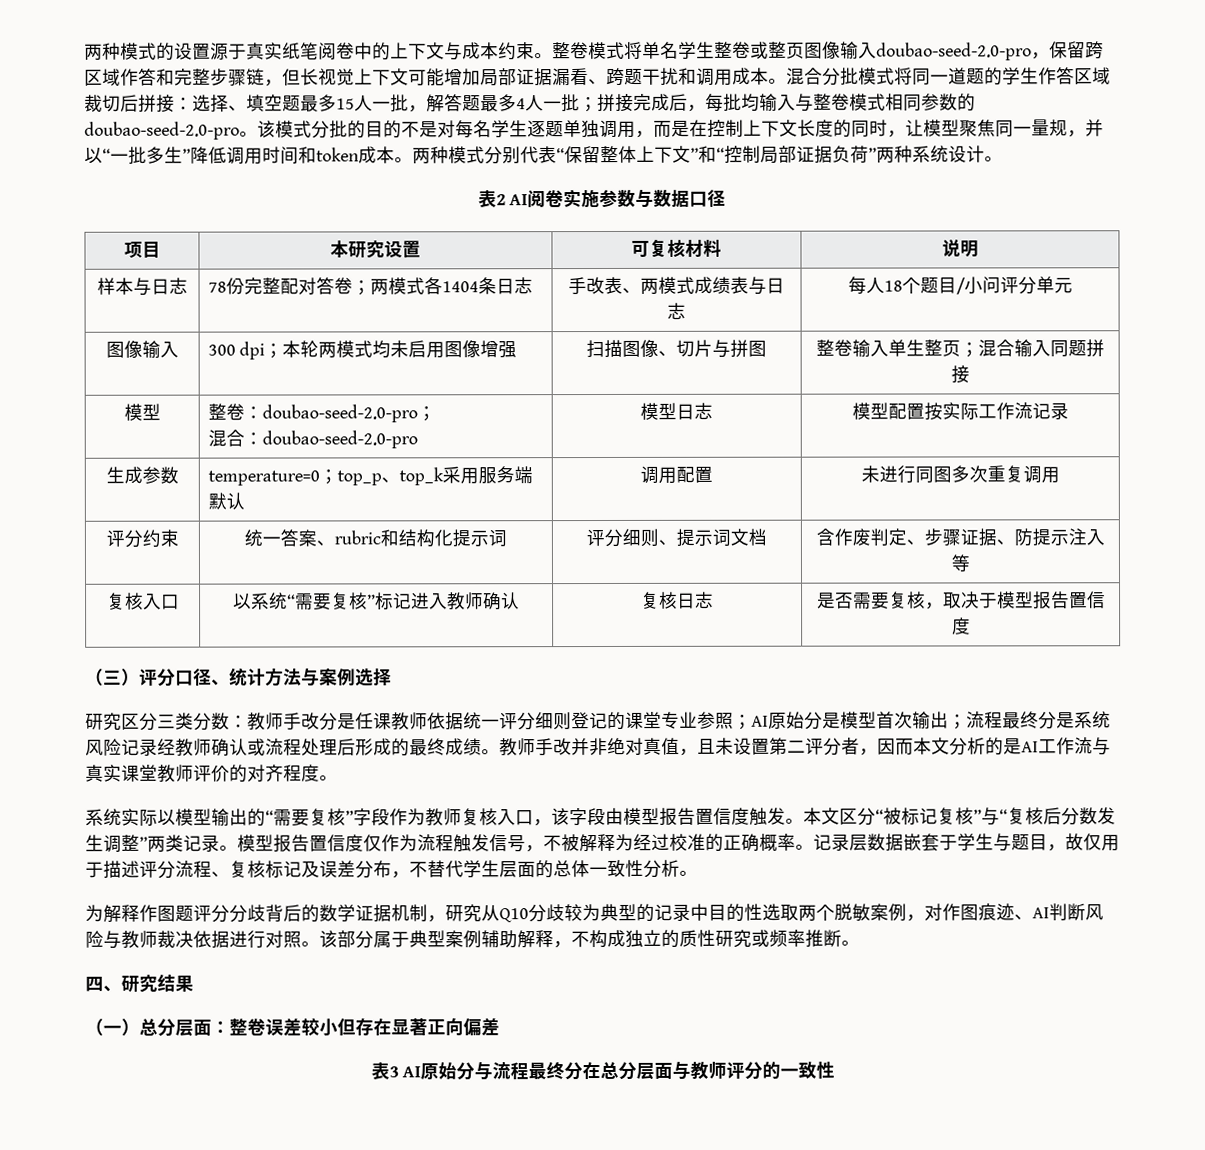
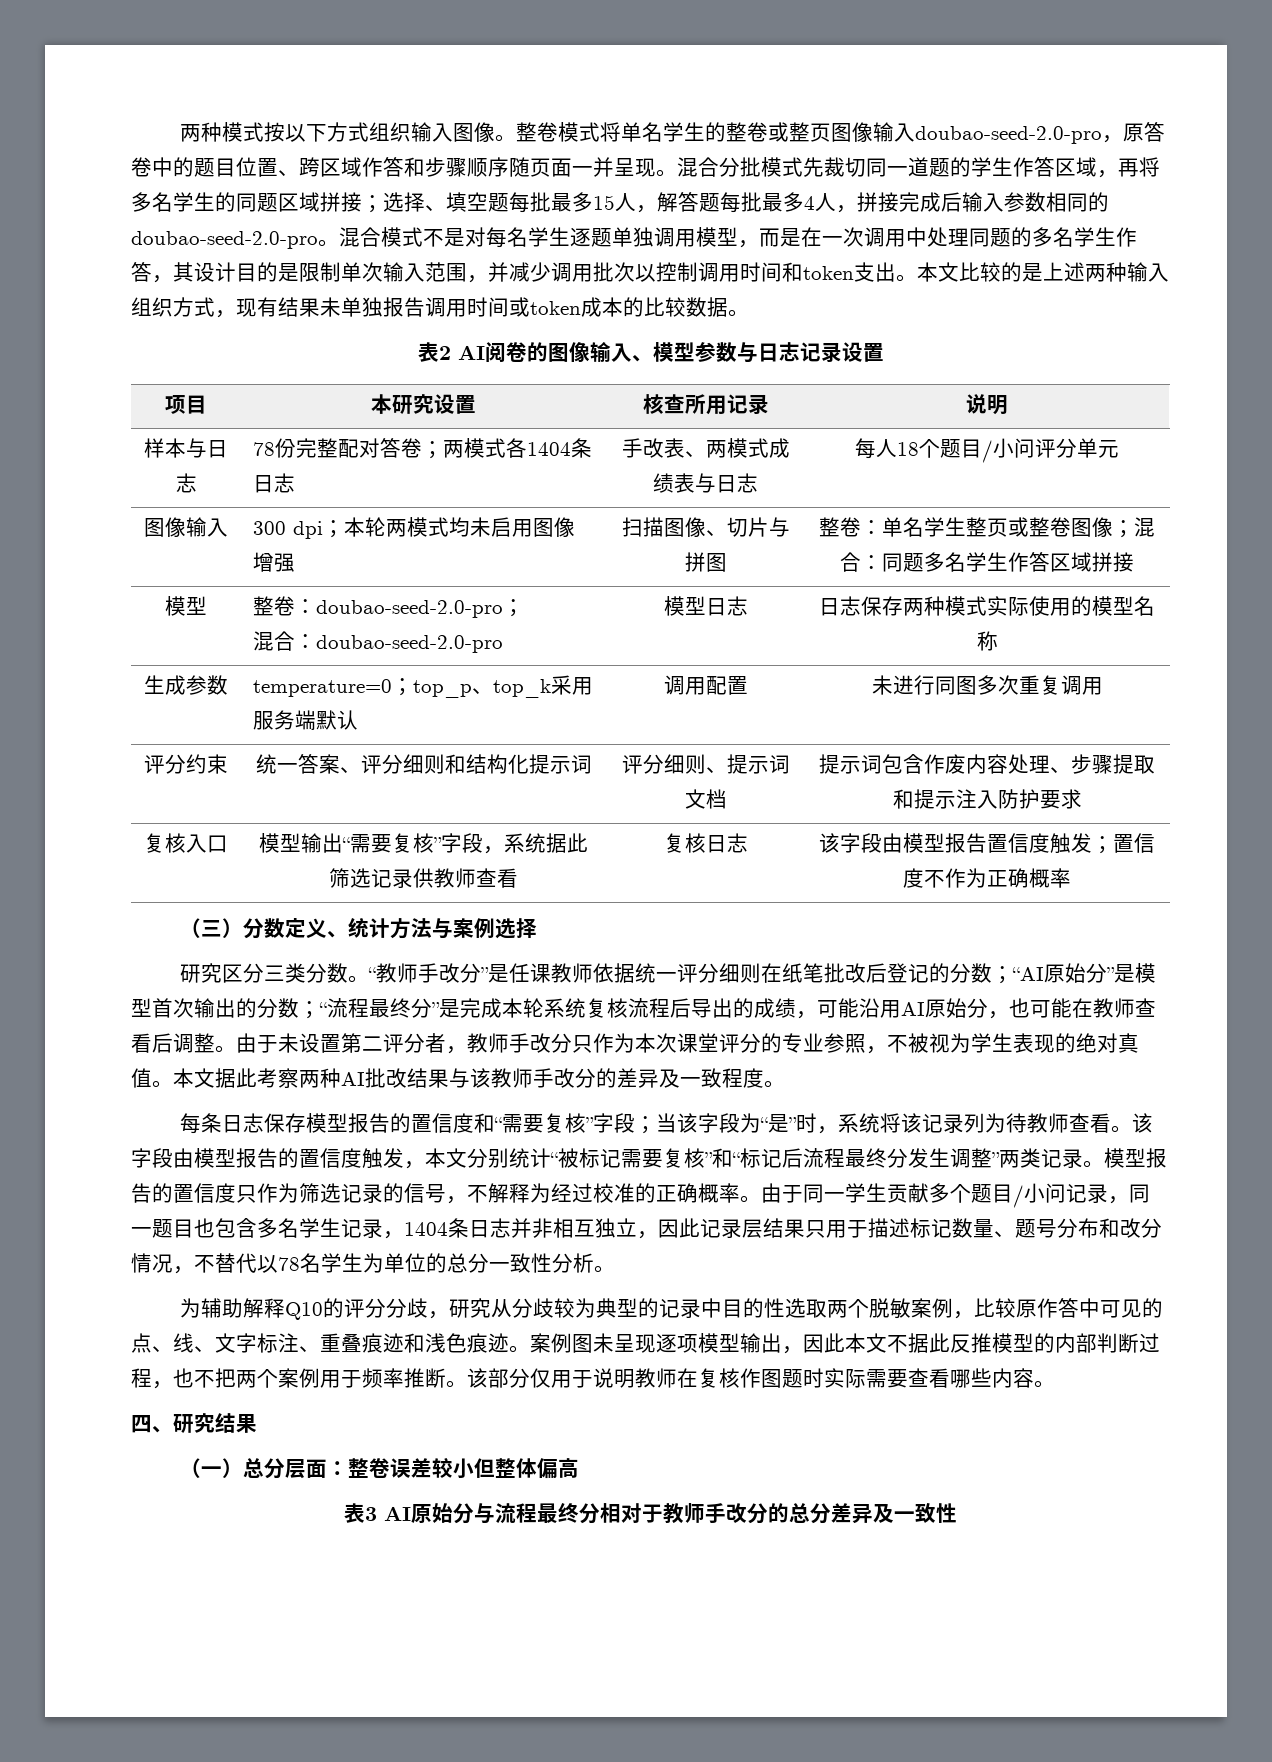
[84,42,535,61] 两种模式的设置源于真实纸笔阅卷中的上下文与成本约束 -> [179,122,495,142] 两种模式按以下方式组织输入图像
(715, 50) none -> [704,122,726,142] 的
[1049,41,1104,60] [84,67,769,87] 保留跨区域作答和完整步骤链，但长视觉上下文可能增加局部证据漏看、跨题干扰和调用成本 -> [1122,122,1165,142] [131,157,656,177] 原答卷中的题目位置、跨区域作答和步骤顺序随页面一并呈现
[894,67,913,85] 将 -> [803,157,866,177] 先裁切
[84,94,193,113] 裁切后拼接： -> [1097,157,1160,178] [131,192,383,213] ，再将多名学生的同题区域拼接；
(301, 103) none -> [509,192,551,213] 每批
[372,94,409,113] 一批 -> (636, 202) none
(481, 103) none -> [720,192,762,213] 每批
[543,94,598,113] 一批； -> [836,205,857,213] ，
[687,93,976,112] [84,120,402,140] ，每批均输入与整卷模式相同参数的doubao-seed-2.0-pro。该模式分批的目的 -> [962,192,1109,212] [131,227,423,249] 输入参数相同的doubao-seed-2.0-pro。混合模式
(636, 129) none -> [696,227,738,247] 模型
[707,119,1104,138] [84,145,1003,165] [477,188,727,209] 控制上下文长度的同时，让模型聚焦同一量规，并以“一批多生”降低调用时间和token成本。两种模式分别代表“保留整体上下文”和“控制局部证据负荷”两种系统设计。 // 表2 AI阅卷实施参数与数据口径 -> [822,227,1137,247] [131,262,1169,283] [131,297,749,318] [417,342,884,363] 一次调用中处理同题的多名学生作答，其设计目的是限制单次输入范围，并减少调用批次以控制调用时间和token支出。本文比较的是上述两种输入组织方式，现有结果未单独报告调用时间或token成本的比较数据。 // 表2 AI阅卷的图像输入、模型参数与日志记录设置
[631,238,722,258] 可复核材料 -> [642,394,769,415] 核查所用记录
[851,339,1087,358] 输入单生整页；混合输入同题 -> [861,517,1155,538] [840,552,1092,572] ：单名学生整页或整卷图像；混合：同题多名学生作答区域
[851,402,1069,421] 模型配置按实际工作流记录 -> [819,596,1155,616] [976,631,998,651] 日志保存两种模式实际使用的模型名称
[334,530,381,545] rubric -> [360,754,445,774] 评分细则
[815,528,1105,547] [950,554,970,572] 含作废判定、步骤证据、防提示注入等 -> [819,754,1155,774] [892,789,1082,809] 提示词包含作废内容处理、步骤提取和提示注入防护要求
[233,592,520,611] [641,591,714,609] [816,591,1106,610] [951,617,971,635] 以系统“需要复核”标记进入教师确认 | 复核日志 | 是否需要复核，取决于模型报告置信度 -> [259,833,588,854] [329,868,518,888] [663,833,748,853] [819,833,1155,854] [903,868,1071,888] 模型输出“需要复核”字段，系统据此筛选记录供教师查看 | 复核日志 | 该字段由模型报告置信度触发；置信度不作为正确概率
[139,668,212,687] 评分口径 -> [242,918,327,939] 分数定义
[229,712,338,731] ：教师手改分 -> [347,963,489,983] 。“教师手改分”
[571,711,1111,730] [85,737,716,757] 登记的课堂专业参照；AI原始分是模型首次输出；流程最终分是系统风险记录经教师确认或流程处理后形成的最终成绩。教师手改并非绝对真值，且 -> [760,963,1156,984] [131,998,1156,1019] [131,1033,278,1053] 在纸笔批改后登记的分数；“AI原始分”是模型首次输出的分数；“流程最终分”是完成本轮系统复核流程后导出的成绩，可能沿用AI原始分，也可能在教师查看后调整。由于
[877,737,1111,756] [85,764,338,783] [85,807,876,827] 因而本文分析的是AI工作流与真实课堂教师评价的对齐程度。 // 系统实际以模型输出的“需要复核”字段作为教师复核入口，该字段由模型报告置信度触发。本文区分 -> [467,1033,1139,1054] [131,1068,785,1089] [179,1113,1153,1134] [131,1148,551,1169] 教师手改分只作为本次课堂评分的专业参照，不被视为学生表现的绝对真值。本文据此考察两种AI批改结果与该教师手改分的差异及一致程度。 // 每条日志保存模型报告的置信度和“需要复核”字段；当该字段为“是”时，系统将该记录列为待教师查看。该字段由模型报告的置信度触发，本文分别统计
[937,807,1098,826] 复核”与“复核后分数 -> [621,1148,908,1168] 需要复核”和“标记后流程最终分
[309,834,490,853] 置信度仅作为流程触发 -> [152,1183,404,1203] 的置信度只作为筛选记录的
[561,834,580,852] 被 -> (488, 1194) none
[813,833,1120,852] [85,859,698,879] [85,904,428,923] 记录层数据嵌套于学生与题目，故仅用于描述评分流程、复核标记及误差分布，不替代学生层面的总体一致性分析。 // 为解释作图题评分分歧背后的数学证据机制 -> [761,1183,1150,1208] [131,1218,1162,1239] [131,1253,615,1274] [179,1298,428,1320] 由于同一学生贡献多个题目/小问记录，同一题目也包含多名学生记录，1404条日志并非相互独立，因此记录层结果只用于描述标记数量、题号分布和改分情况，不替代以78名学生为单位的总分一致性分析。 // 为辅助解释Q10的评分分歧
[499,908,529,923] Q10 -> (512, 1308) none
[924,903,1104,921] [85,929,842,949] 对作图痕迹、AI判断风险与教师裁决依据进行对照。该部分属于典型案例辅助解释，不构成独立的质性研究或频率推断 -> [973,1298,1163,1318] [131,1333,1160,1354] [131,1368,1034,1389] 比较原作答中可见的点、线、文字标注、重叠痕迹和浅色痕迹。案例图未呈现逐项模型输出，因此本文不据此反推模型的内部判断过程，也不把两个案例用于频率推断。该部分仅用于说明教师在复核作图题时实际需要查看哪些内容
[355,1017,500,1037] 存在显著正向偏差 -> [494,1458,579,1479] 整体偏高
[582,1060,782,1080] 在总分层面与教师评分的 -> [600,1503,894,1524] 相对于教师手改分的总分差异及

